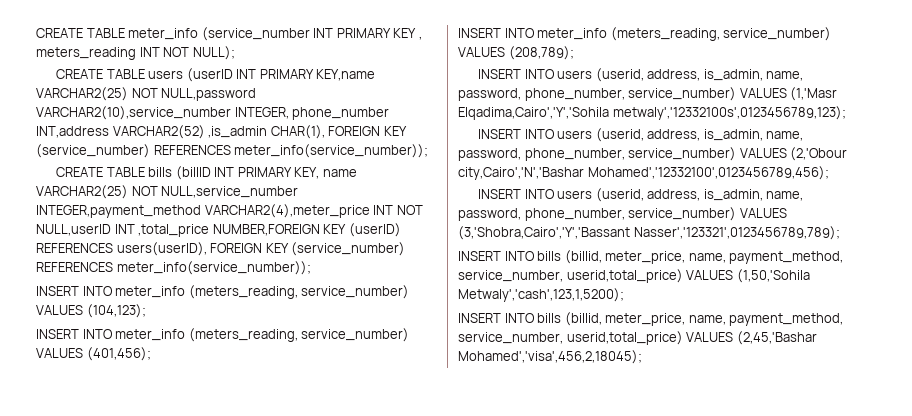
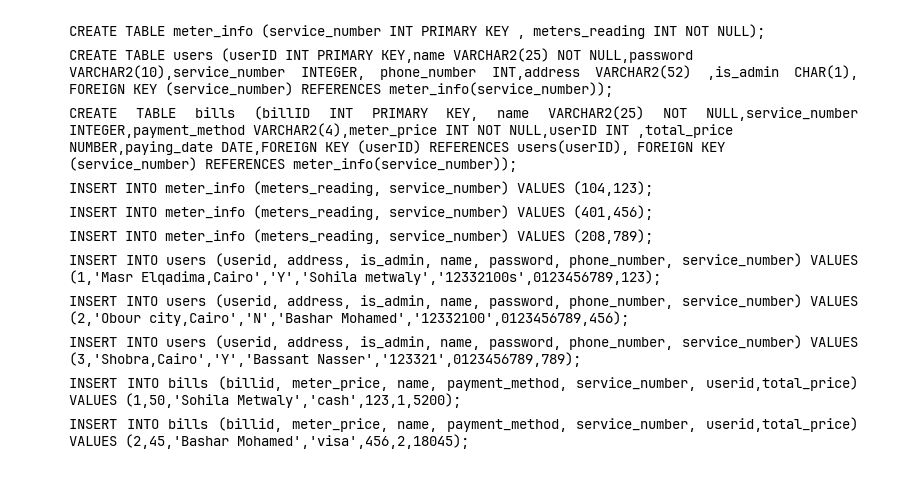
[212,224,320,236] NUMBER,FOREIGN -> [69,141,317,155] NUMBER,paying_date DATE,FOREIGN

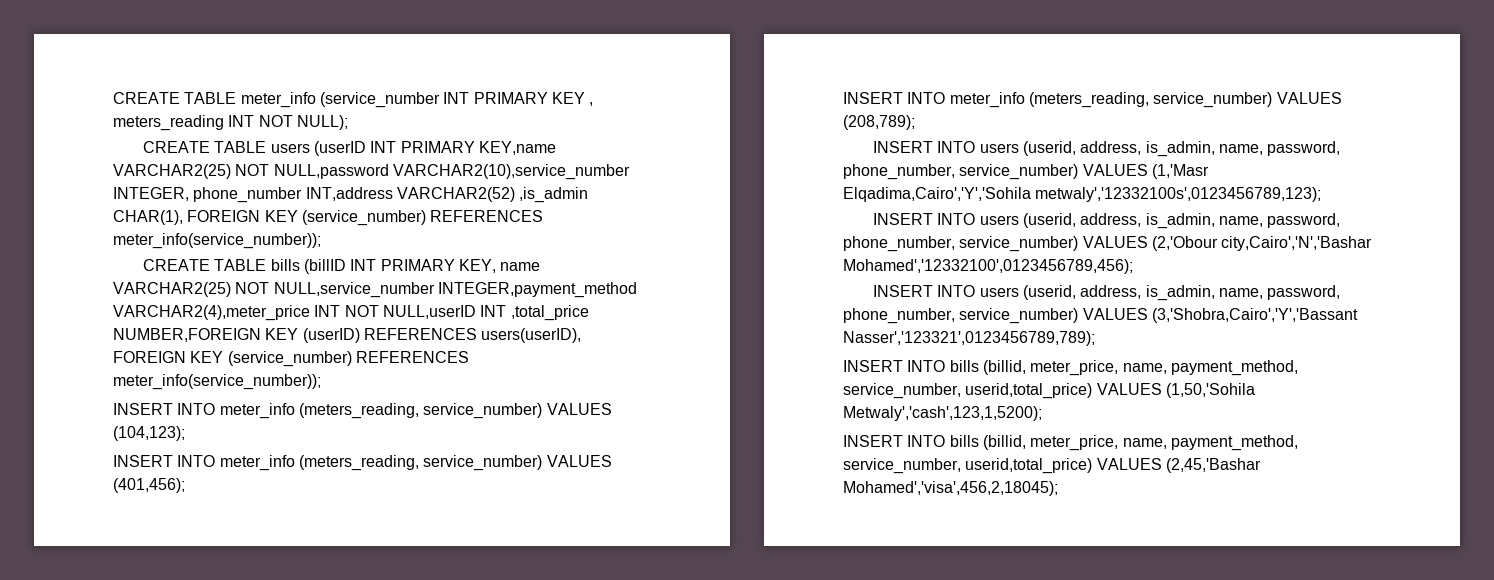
[69,141,317,155] NUMBER,paying_date DATE,FOREIGN -> [113,328,261,342] NUMBER,FOREIGN

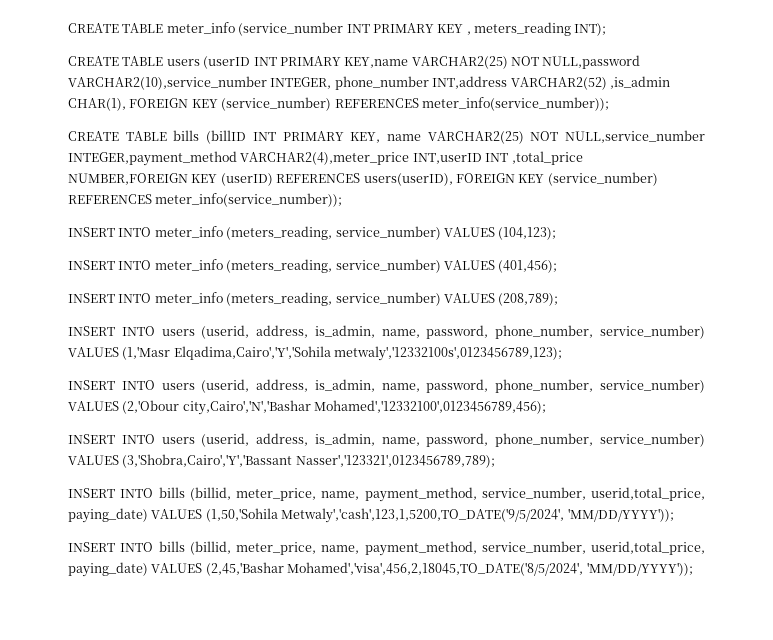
[228,115,348,130] INT NOT NULL); -> [574,23,607,36] INT);
[314,305,476,319] INT NOT NULL,userID -> [412,153,482,164] INT,userID
[965,383,1255,399] [843,406,1042,421] [843,435,1298,451] [843,458,1261,474] [843,481,1058,496] userid,total_price) VALUES (1,50,'Sohila Metwaly','cash',123,1,5200); // INSERT INTO bills (billid, meter_price, name, payment_method, service_number, userid,total_price) VALUES (2,45,'Bashar Mohamed','visa',456,2,18045); -> [591,487,705,501] [68,508,674,523] [68,541,705,556] [68,562,693,577] userid,total_price, paying_date) VALUES (1,50,'Sohila Metwaly','cash',123,1,5200,TO_DATE('9/5/2024', 'MM/DD/YYYY')); // INSERT INTO bills (billid, meter_price, name, payment_method, service_number, userid,total_price, paying_date) VALUES (2,45,'Bashar Mohamed','visa',456,2,18045,TO_DATE('8/5/2024', 'MM/DD/YYYY'));

